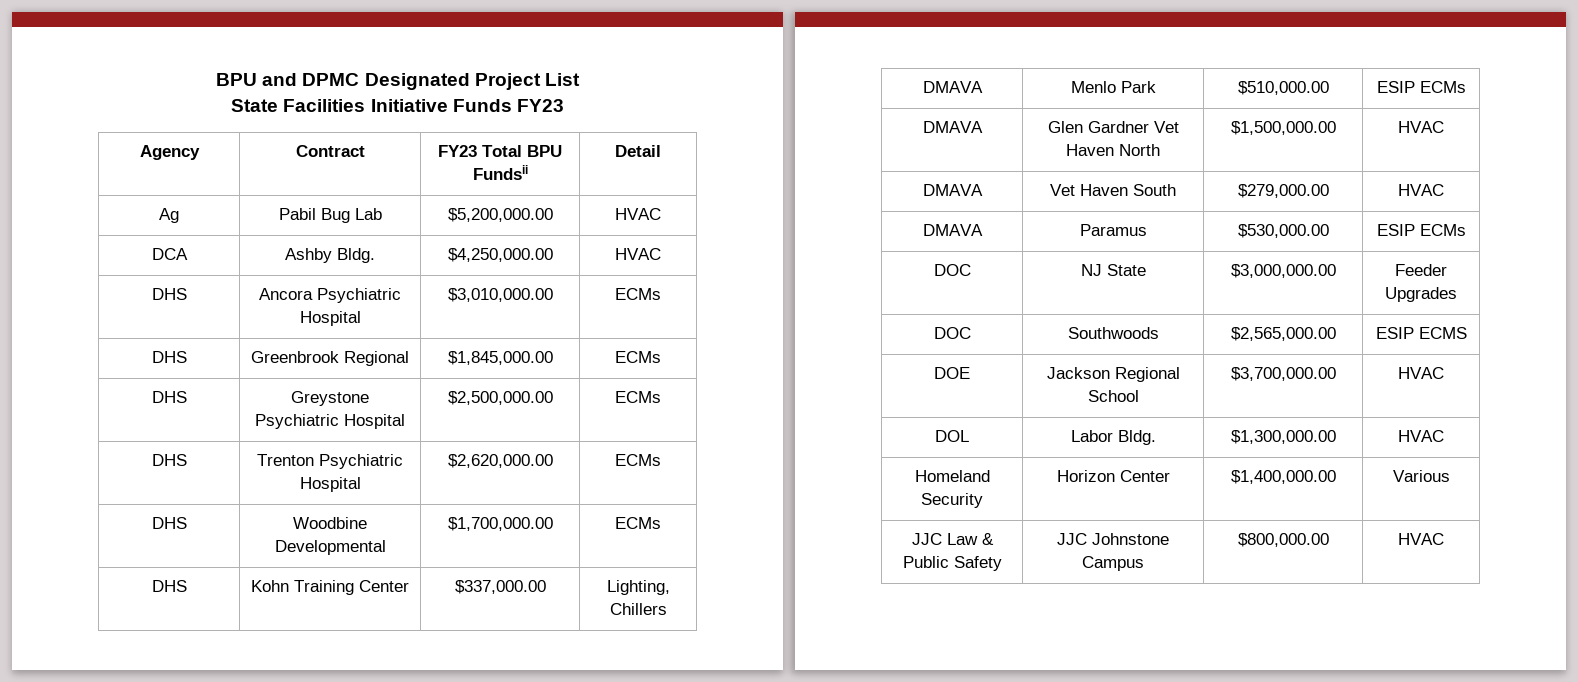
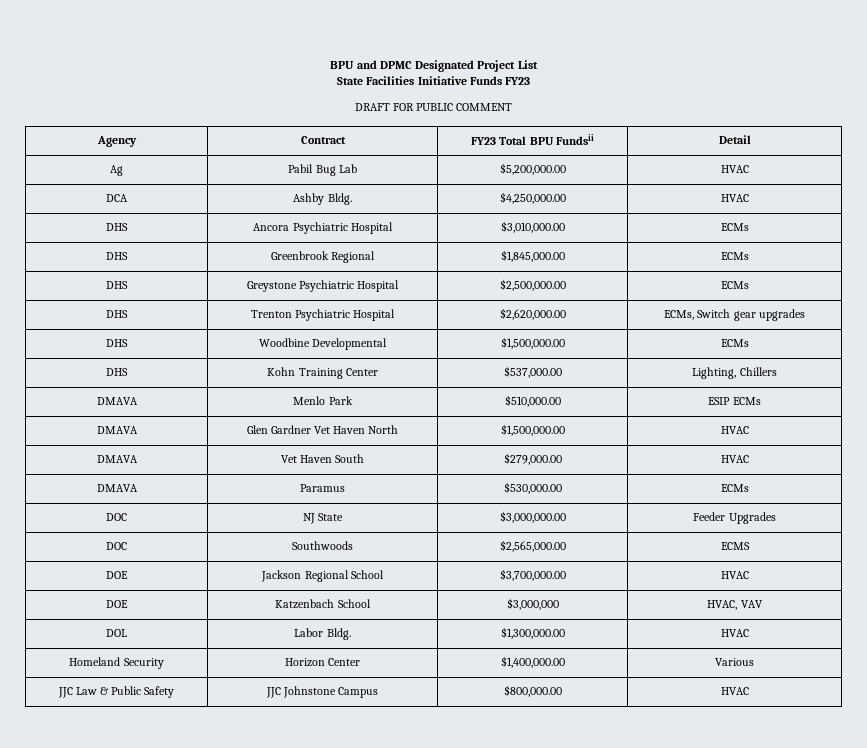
(564, 105) none -> [354,103,513,111] // DRAFT FOR PUBLIC COMMENT
[615,454,661,466] ECMs -> [664,309,805,321] ECMs, Switch gear upgrades
[447,517,553,531] $1,700,000.00 -> [500,337,565,349] $1,500,000.00
[454,580,546,594] $337,000.00 -> [503,366,562,378] $537,000.00
[1376,224,1415,236] ESIP -> (562, 488) none
[1375,327,1414,339] ESIP -> (566, 546) none
(1444, 373) none -> [106,600,128,608] [275,599,371,609] [506,598,559,610] [707,600,763,610] // DOE | Katzenbach School | $3,000,000 | HVAC, VAV

